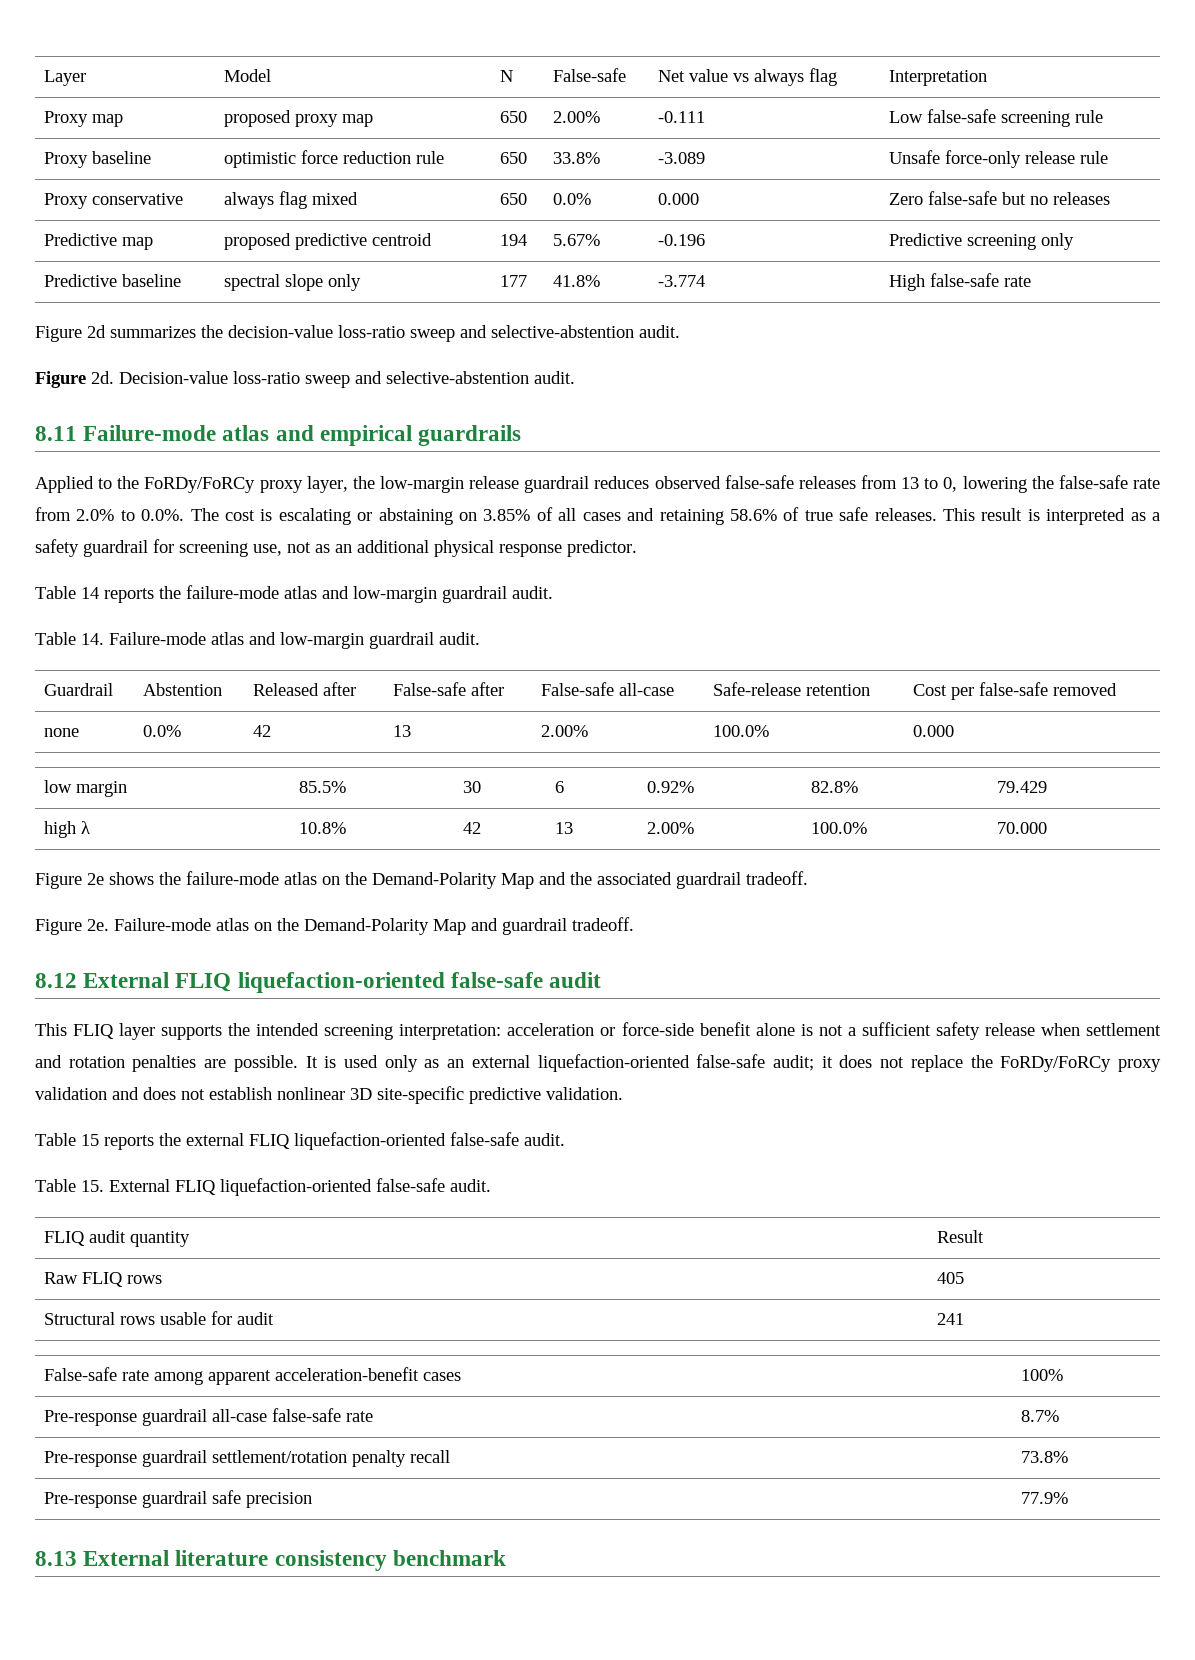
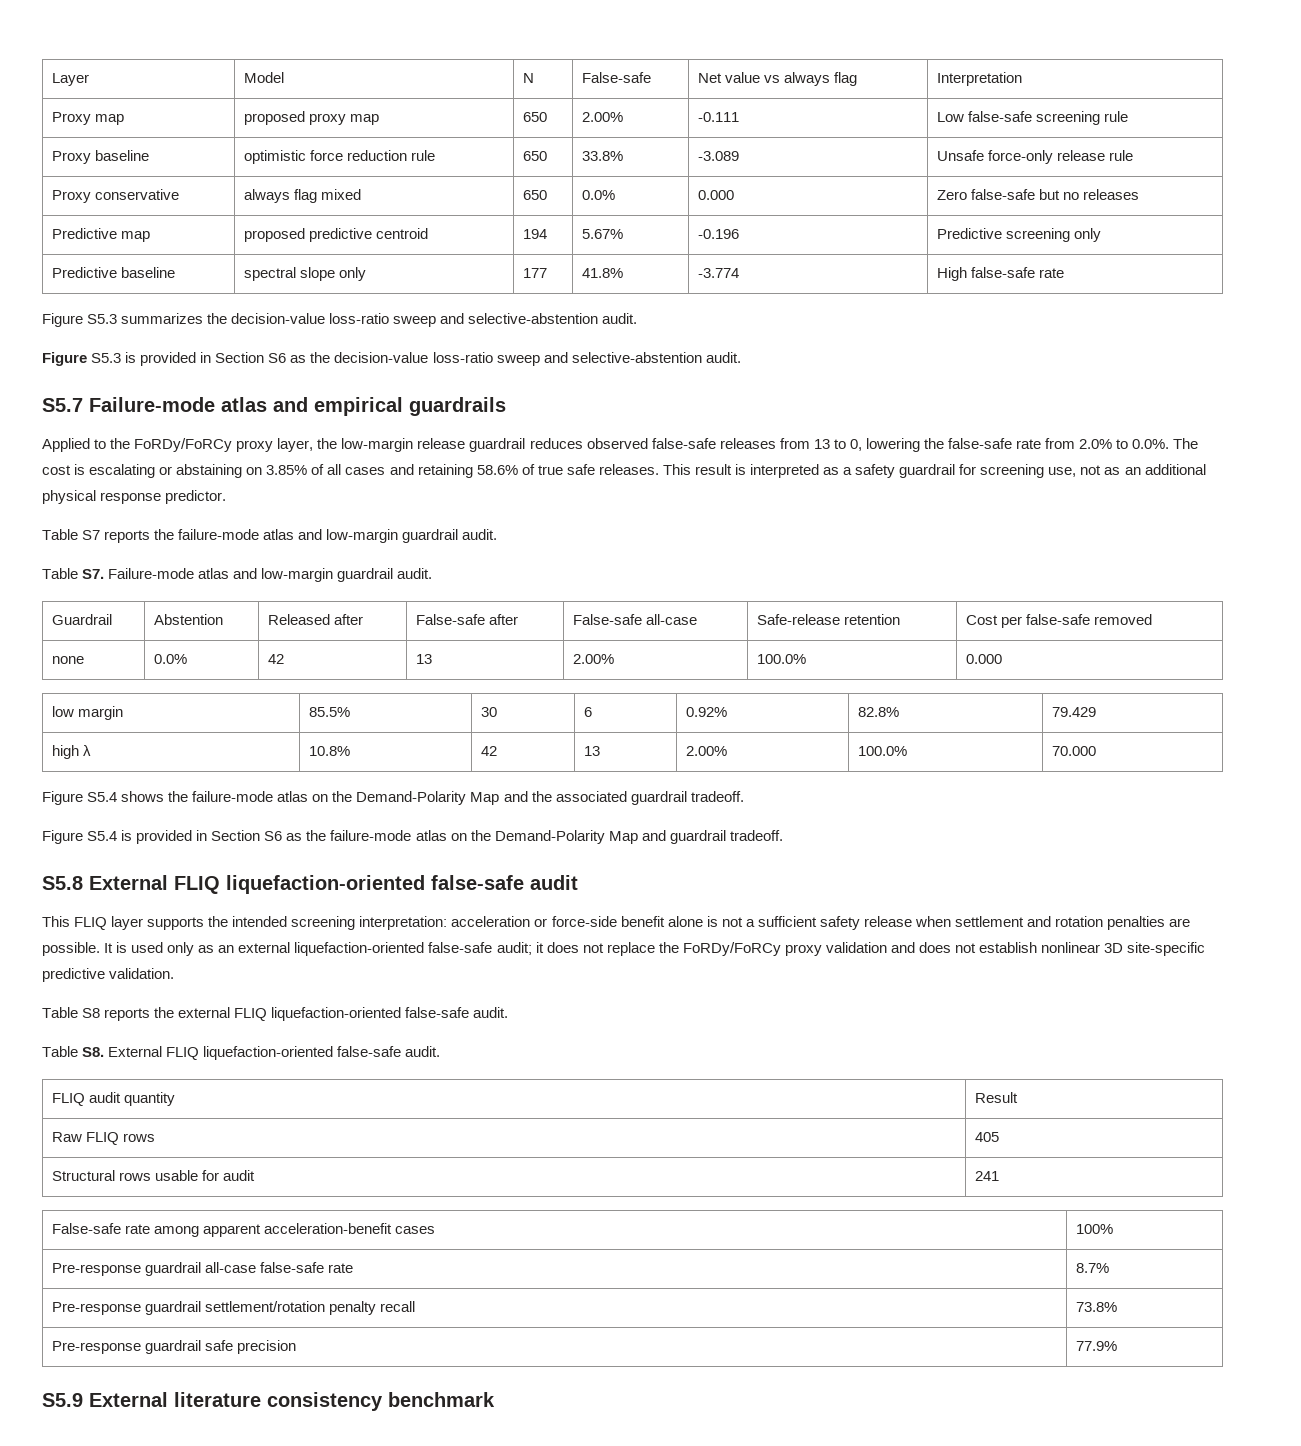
[87,325,106,338] 2d -> [87,314,118,324] S5.3
[91,371,575,388] [35,426,77,441] 2d. Decision-value loss-ratio sweep and selective-abstention audit. // 8.11 -> [91,352,741,366] [42,398,83,412] S5.3 is provided in Section S6 as the decision-value loss-ratio sweep and selective-abstention audit. // S5.7
[81,587,99,599] 14 -> [82,530,101,540] S7
[81,633,104,645] 14. -> [82,569,105,579] S7.
[87,873,104,885] 2e -> [87,792,118,802] S5.4
[87,918,211,931] 2e. Failure-mode -> [87,830,412,844] S5.4 is provided in Section S6 as the failure-mode
[35,973,77,988] 8.12 -> [42,876,83,890] S5.8
[81,1134,99,1146] 15 -> [82,1008,101,1018] S8
[81,1180,104,1192] 15. -> [82,1047,105,1057] S8.
[35,1551,77,1566] 8.13 -> [42,1393,83,1407] S5.9

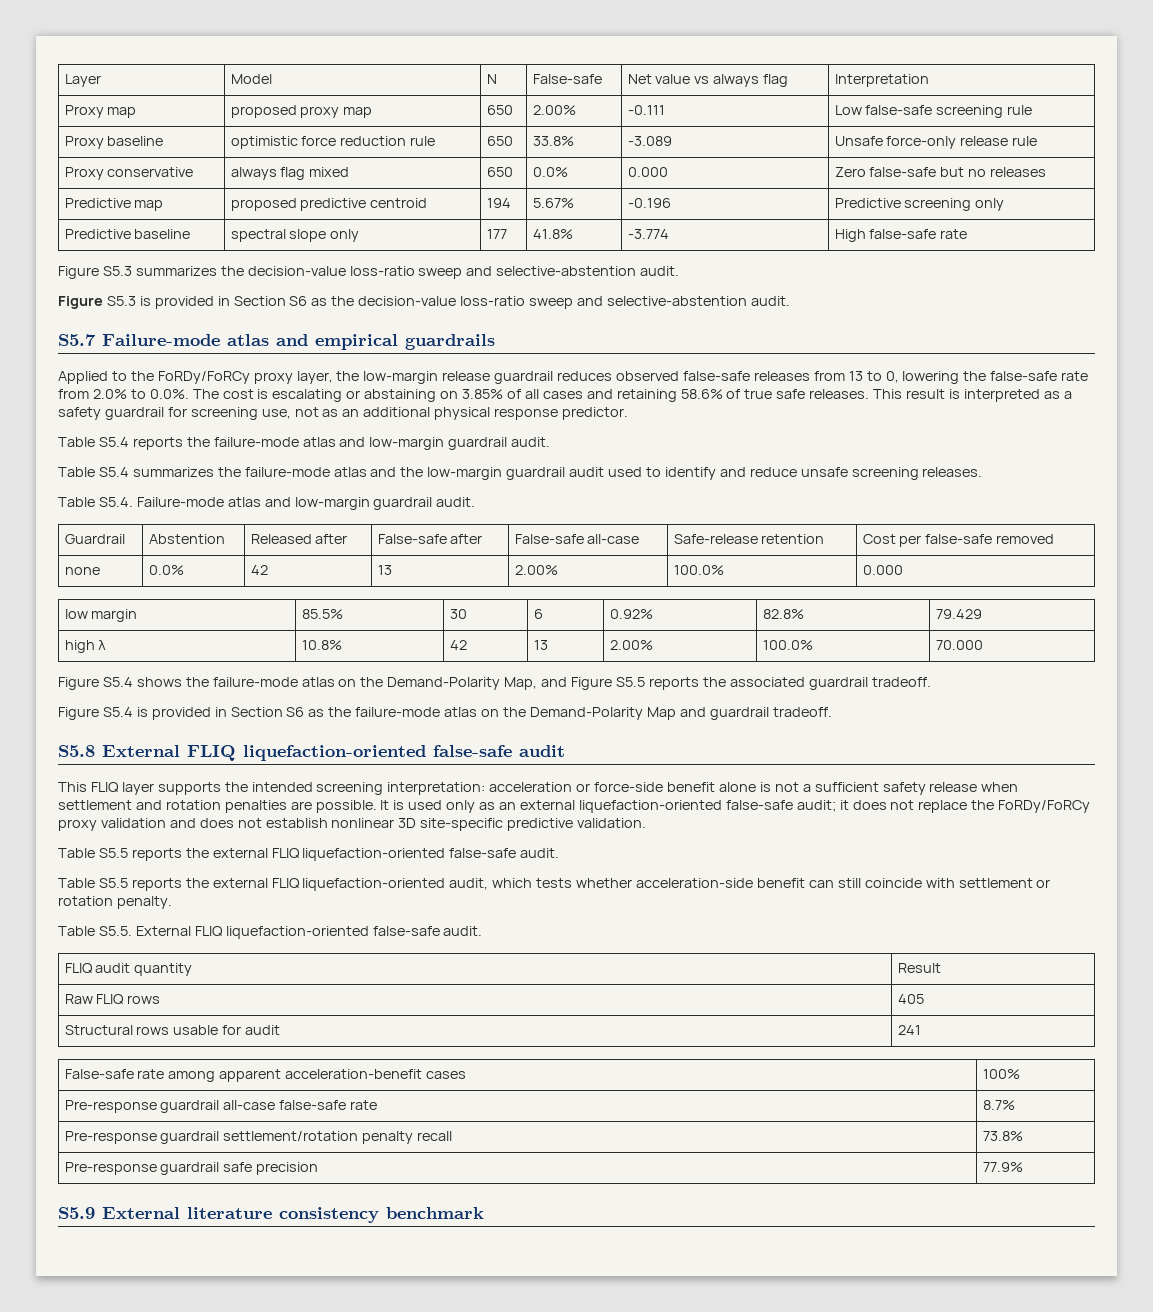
[82,530,101,540] S7 -> [98,437,129,447] S5.4
[82,569,105,579] S7. -> [98,467,983,480] [58,497,133,507] S5.4 summarizes the failure-mode atlas and the low-margin guardrail audit used to identify and reduce unsafe screening releases. // Table S5.4.
[470,791,528,805] Map and -> [504,677,699,690] Map, and Figure S5.5 reports
[82,1008,101,1018] S8 -> [98,848,128,858] S5.5
[82,1047,105,1057] S8. -> [98,878,1051,891] [58,896,172,909] [58,926,132,936] S5.5 reports the external FLIQ liquefaction-oriented audit, which tests whether acceleration-side benefit can still coincide with settlement or rotation penalty. // Table S5.5.

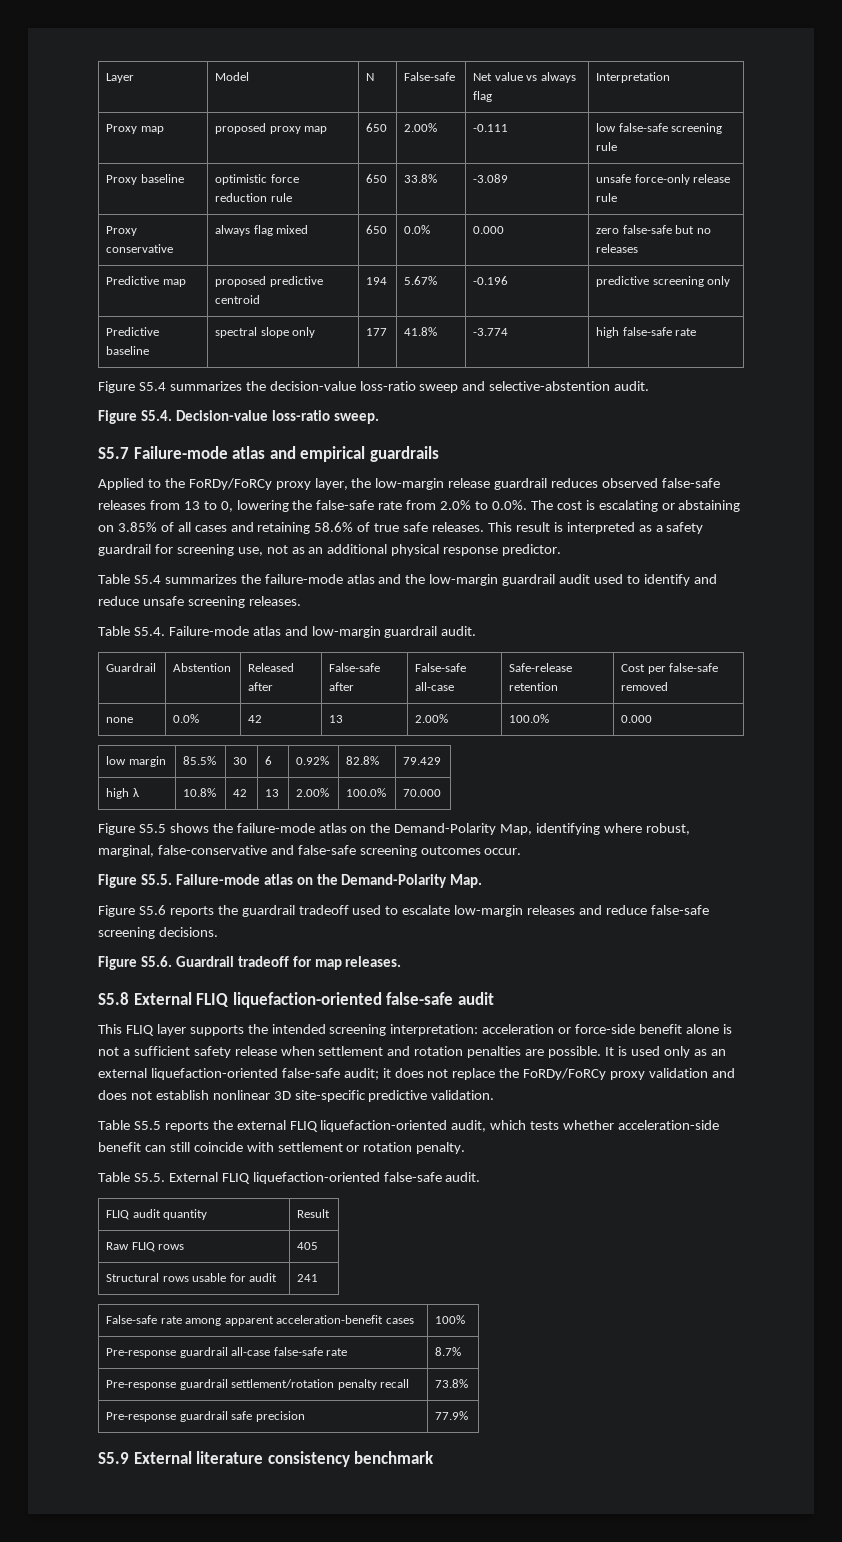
[834,105,862,115] Low -> [596,123,617,132] low
[834,136,883,146] Unsafe -> [596,174,632,183] unsafe
[834,167,866,177] Zero -> [596,228,620,234] zero
[834,198,901,208] Predictive -> [596,276,650,287] predictive
[834,229,866,242] High -> [596,327,620,338] high
[102,266,132,276] S5.3 -> [138,382,166,391] S5.4
[106,296,790,309] S5.3 is provided in Section S6 as the decision-value loss-ratio sweep and selective-abstention audit. -> [140,410,379,424] S5.4. Decision-value loss-ratio sweep.
[58,437,551,450] // Table S5.4 reports the failure-mode atlas and low-margin guardrail audit. -> (562, 550) none
[102,677,133,687] S5.4 -> [138,824,166,833] S5.5
[541,677,931,690] [58,707,832,720] and Figure S5.5 reports the associated guardrail tradeoff. // Figure S5.4 is provided in Section S6 as the failure-mode atlas on the Demand-Polarity Map and guardrail tradeoff. -> [536,823,690,835] [98,845,522,857] [98,874,483,888] [98,905,709,917] [98,927,218,939] [98,956,402,970] identifying where robust, marginal, false-conservative and false-safe screening outcomes occur. // Figure S5.5. Failure-mode atlas on the Demand-Polarity Map. // Figure S5.6 reports the guardrail tradeoff used to escalate low-margin releases and reduce false-safe screening decisions. // Figure S5.6. Guardrail tradeoff for map releases.
[58,848,560,861] // Table S5.5 reports the external FLIQ liquefaction-oriented false-safe audit. -> (495, 1095) none

